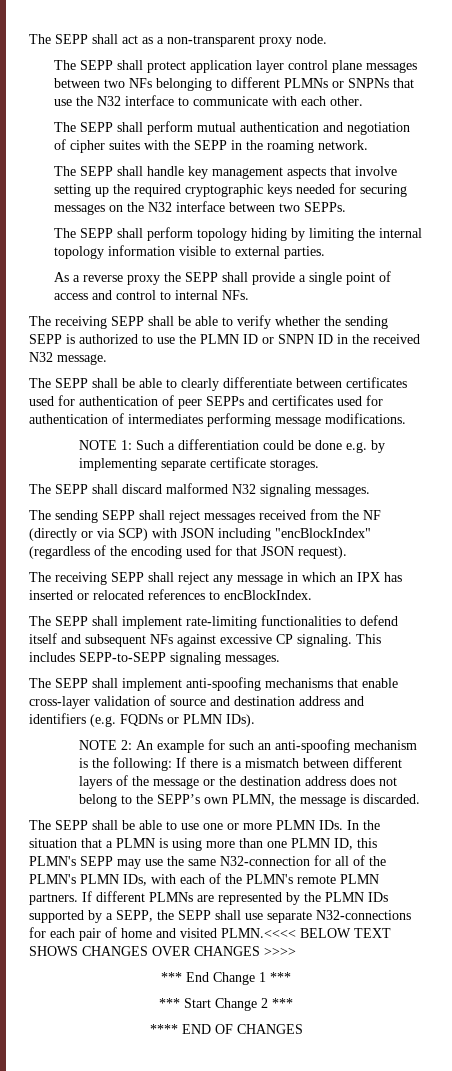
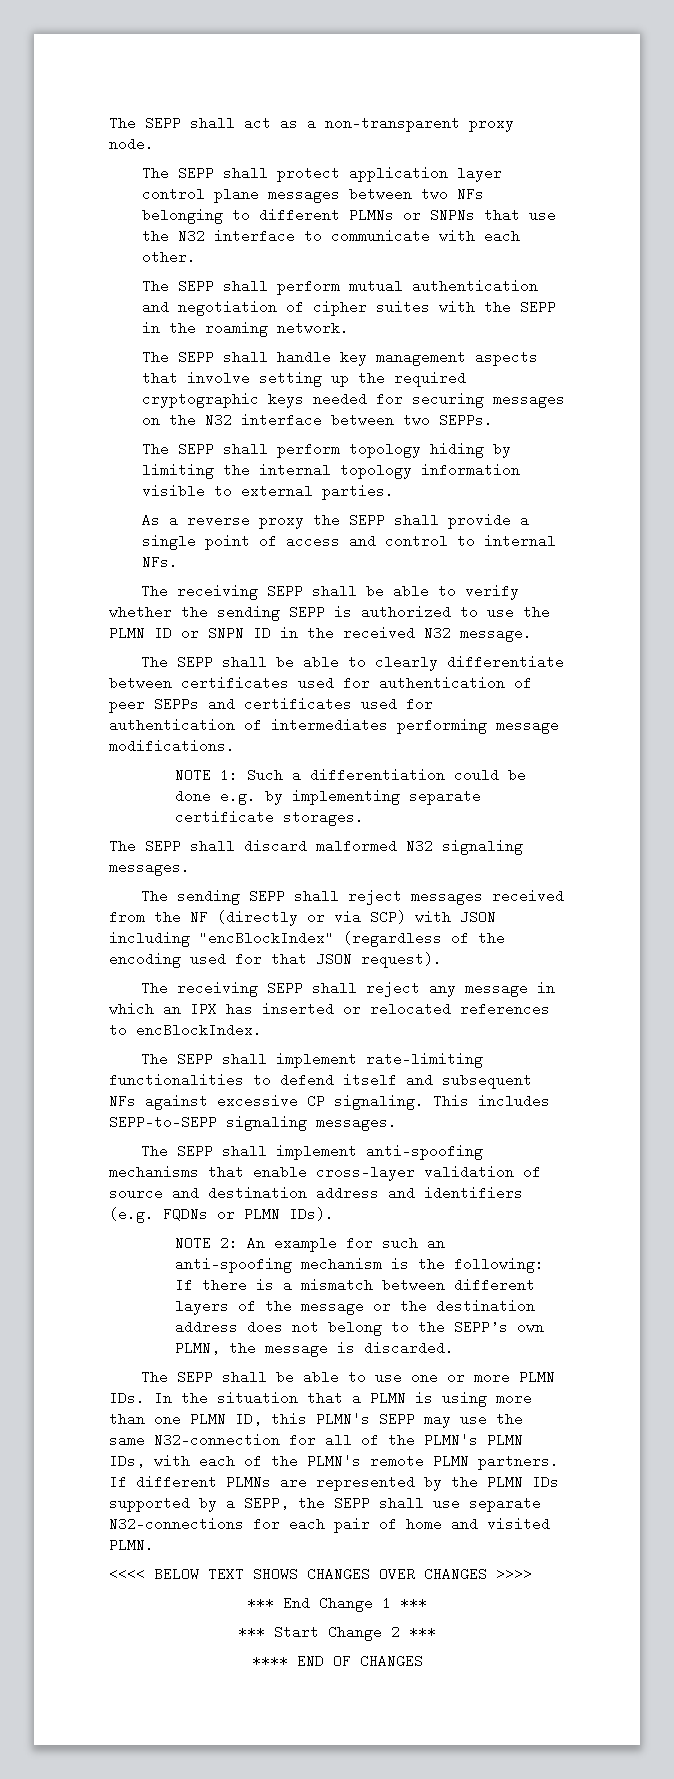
[221,928,296,938] PLMN.<<<< -> [109,1538,154,1552] [109,1567,145,1581] PLMN. // <<<<

